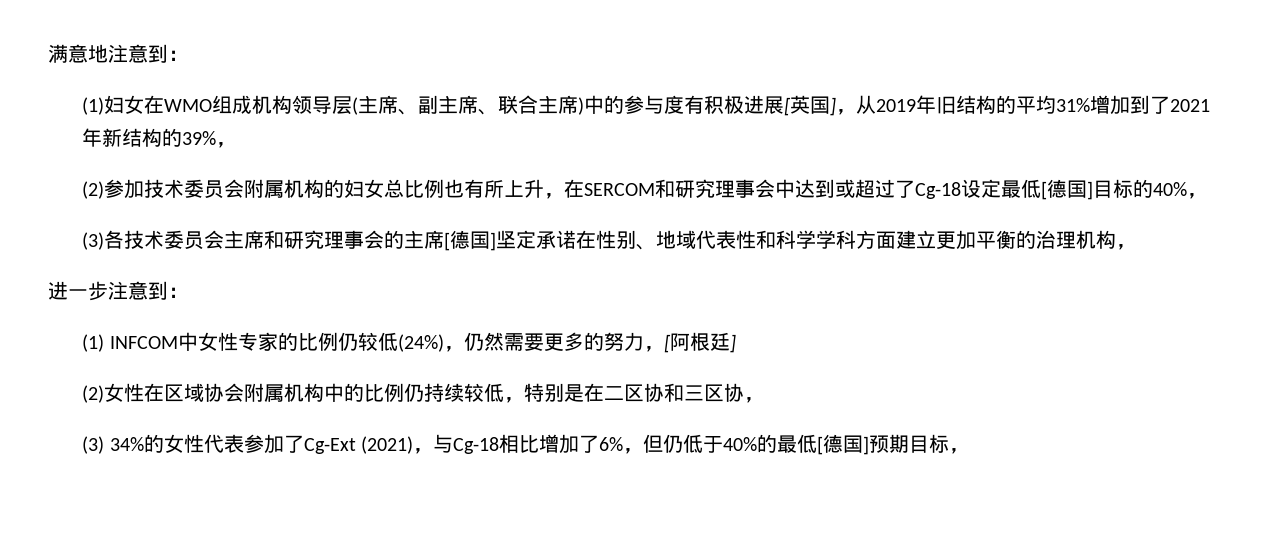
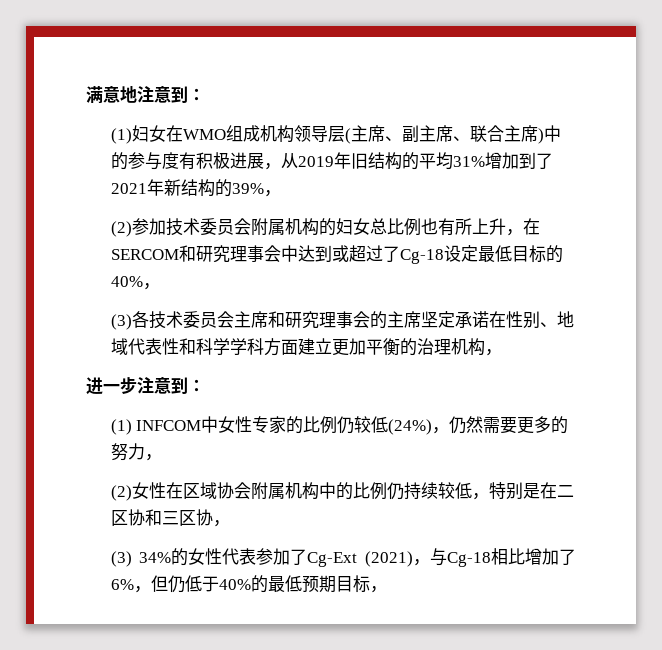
[784,95,837,116] [英国] -> (264, 161) none
[1041,179,1094,200] [德国] -> (512, 253) none
[444,230,497,251] [德国] -> (421, 319) none
[663,332,736,353] [阿根廷] -> (162, 457) none
[817,434,870,455] [德国] -> (302, 583) none

